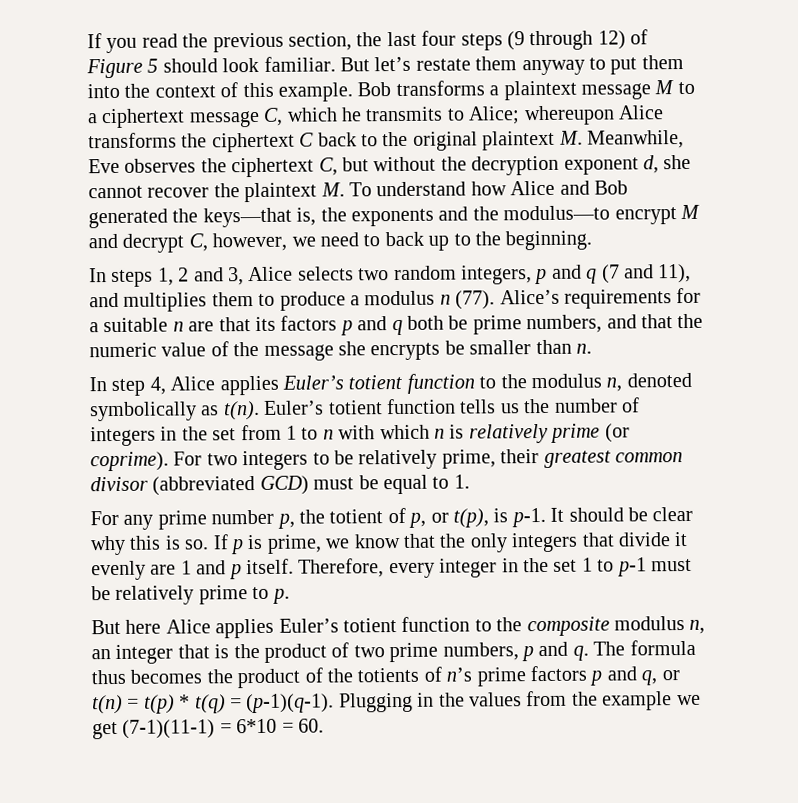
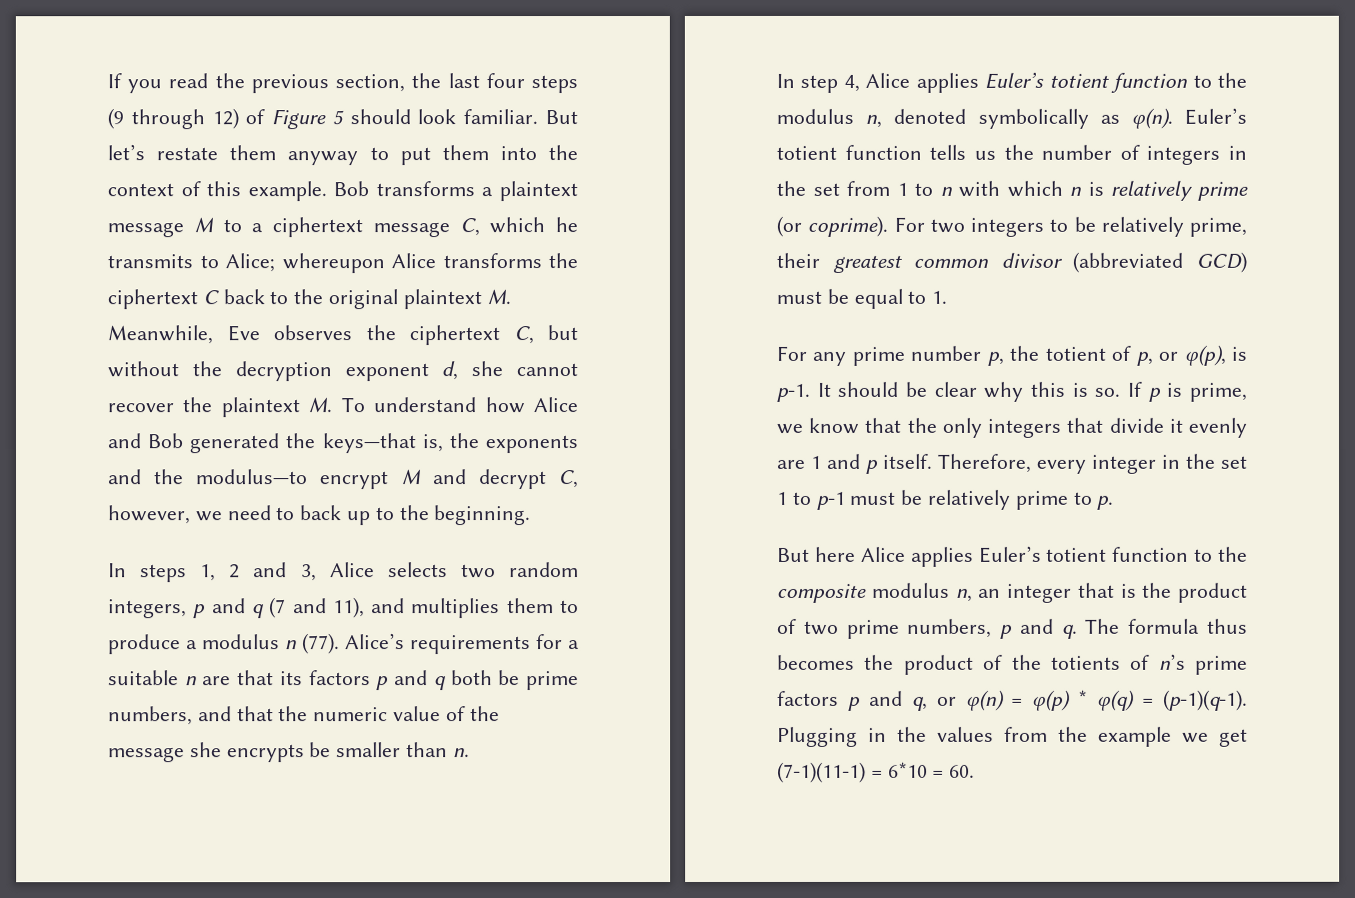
[222,400,260,421] t(n). -> [1130,107,1173,129] φ(n).
[452,508,489,528] t(p), -> [1183,344,1226,366] φ(p),
[92,694,226,715] t(n) = t(p) * t(q) -> [965,689,1136,711] φ(n) = φ(p) * φ(q)

